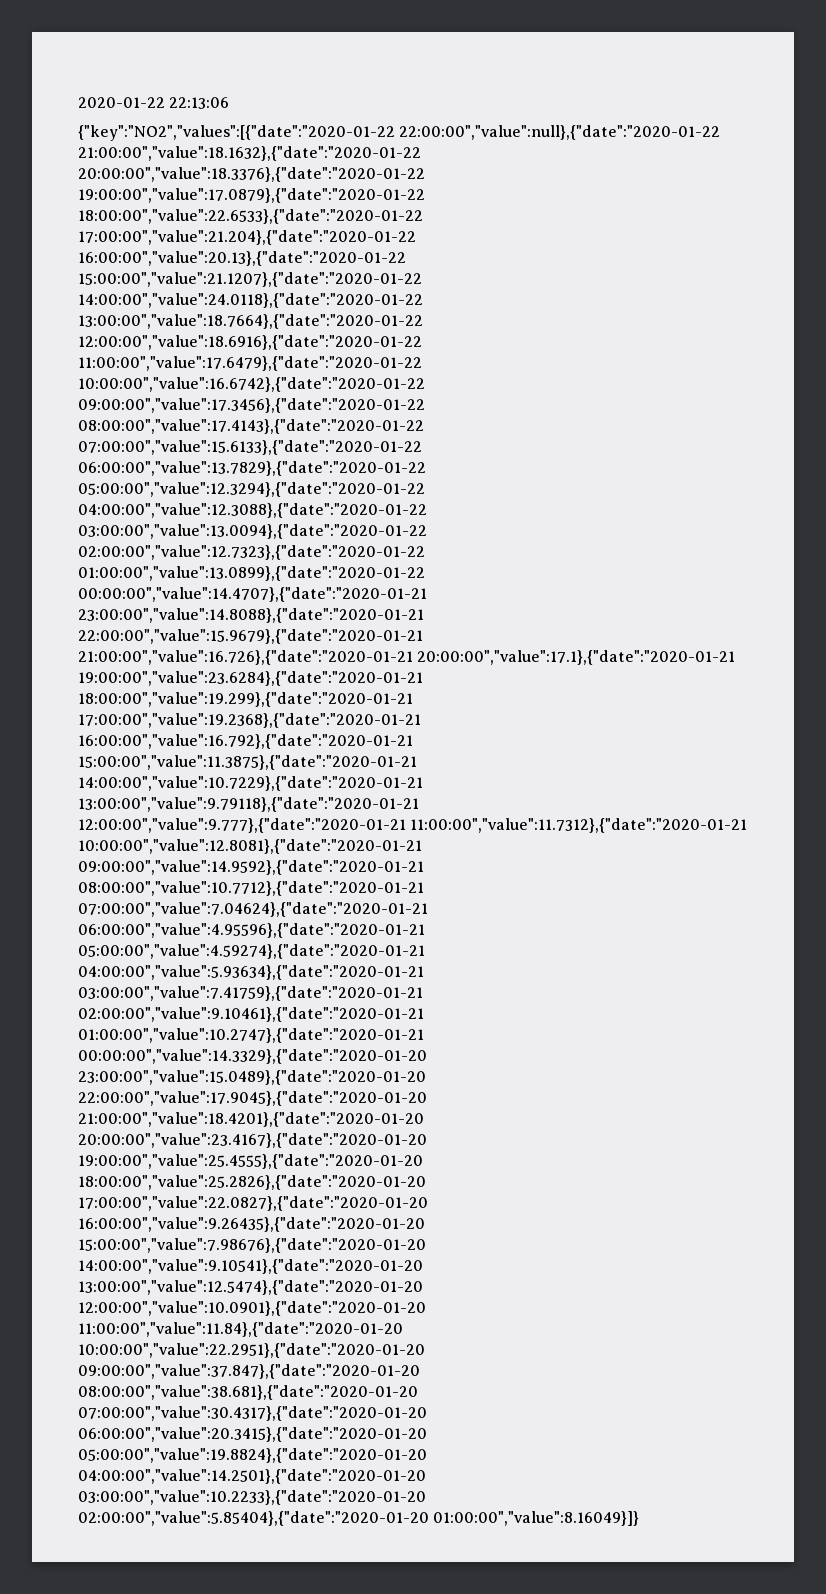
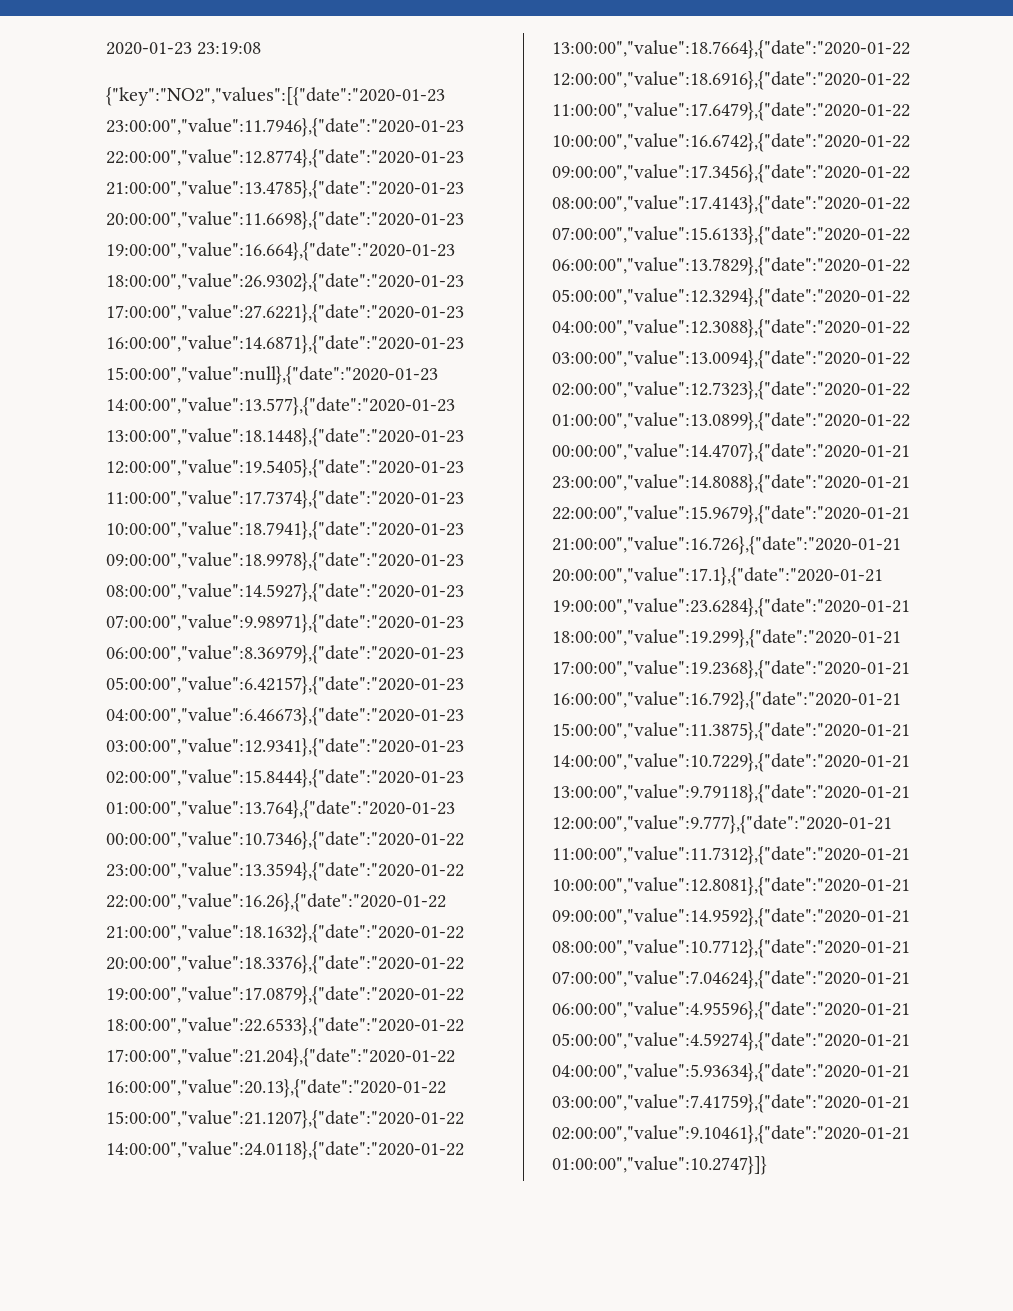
[78,97,230,109] [78,125,721,141] 2020-01-22 22:13:06 // {"key":"NO2","values":[{"date":"2020-01-22 22:00:00","value":null},{"date":"2020-01-22 -> [106,42,262,55] [106,87,445,106] [106,118,464,137] [106,149,464,168] [106,180,464,199] [106,211,464,230] [106,242,455,261] [106,273,464,292] [106,304,464,323] [106,335,464,354] [106,366,438,385] [106,397,455,416] [106,428,464,447] [106,459,464,478] [106,490,464,509] [106,521,464,540] [106,552,464,571] [106,583,464,602] [106,614,464,633] [106,645,464,664] [106,676,464,695] [106,707,464,726] [106,738,464,757] [106,769,464,788] [106,800,455,819] [106,831,464,850] [106,862,464,881] [106,893,446,912] 2020-01-23 23:19:08 // {"key":"NO2","values":[{"date":"2020-01-23 23:00:00","value":11.7946},{"date":"2020-01-23 22:00:00","value":12.8774},{"date":"2020-01-23 21:00:00","value":13.4785},{"date":"2020-01-23 20:00:00","value":11.6698},{"date":"2020-01-23 19:00:00","value":16.664},{"date":"2020-01-23 18:00:00","value":26.9302},{"date":"2020-01-23 17:00:00","value":27.6221},{"date":"2020-01-23 16:00:00","value":14.6871},{"date":"2020-01-23 15:00:00","value":null},{"date":"2020-01-23 14:00:00","value":13.577},{"date":"2020-01-23 13:00:00","value":18.1448},{"date":"2020-01-23 12:00:00","value":19.5405},{"date":"2020-01-23 11:00:00","value":17.7374},{"date":"2020-01-23 10:00:00","value":18.7941},{"date":"2020-01-23 09:00:00","value":18.9978},{"date":"2020-01-23 08:00:00","value":14.5927},{"date":"2020-01-23 07:00:00","value":9.98971},{"date":"2020-01-23 06:00:00","value":8.36979},{"date":"2020-01-23 05:00:00","value":6.42157},{"date":"2020-01-23 04:00:00","value":6.46673},{"date":"2020-01-23 03:00:00","value":12.9341},{"date":"2020-01-23 02:00:00","value":15.8444},{"date":"2020-01-23 01:00:00","value":13.764},{"date":"2020-01-23 00:00:00","value":10.7346},{"date":"2020-01-22 23:00:00","value":13.3594},{"date":"2020-01-22 22:00:00","value":16.26},{"date":"2020-01-22
[78,1028,424,1043] [78,1049,427,1064] [78,1070,426,1085] [78,1091,427,1106] [78,1112,424,1127] [78,1133,427,1148] [78,1154,423,1169] [78,1175,426,1190] [78,1196,428,1211] [78,1217,425,1232] [78,1238,426,1253] [78,1259,423,1274] [78,1280,423,1295] [78,1301,426,1316] [78,1322,403,1337] [78,1343,425,1358] [78,1364,420,1379] [78,1385,418,1400] [78,1406,427,1421] [78,1427,427,1442] [78,1448,427,1463] [78,1469,426,1484] [78,1490,426,1505] [78,1511,640,1526] 01:00:00","value":10.2747},{"date":"2020-01-21 00:00:00","value":14.3329},{"date":"2020-01-20 23:00:00","value":15.0489},{"date":"2020-01-20 22:00:00","value":17.9045},{"date":"2020-01-20 21:00:00","value":18.4201},{"date":"2020-01-20 20:00:00","value":23.4167},{"date":"2020-01-20 19:00:00","value":25.4555},{"date":"2020-01-20 18:00:00","value":25.2826},{"date":"2020-01-20 17:00:00","value":22.0827},{"date":"2020-01-20 16:00:00","value":9.26435},{"date":"2020-01-20 15:00:00","value":7.98676},{"date":"2020-01-20 14:00:00","value":9.10541},{"date":"2020-01-20 13:00:00","value":12.5474},{"date":"2020-01-20 12:00:00","value":10.0901},{"date":"2020-01-20 11:00:00","value":11.84},{"date":"2020-01-20 10:00:00","value":22.2951},{"date":"2020-01-20 09:00:00","value":37.847},{"date":"2020-01-20 08:00:00","value":38.681},{"date":"2020-01-20 07:00:00","value":30.4317},{"date":"2020-01-20 06:00:00","value":20.3415},{"date":"2020-01-20 05:00:00","value":19.8824},{"date":"2020-01-20 04:00:00","value":14.2501},{"date":"2020-01-20 03:00:00","value":10.2233},{"date":"2020-01-20 02:00:00","value":5.85404},{"date":"2020-01-20 01:00:00","value":8.16049}]} -> [552,1156,767,1175] 01:00:00","value":10.2747}]}

